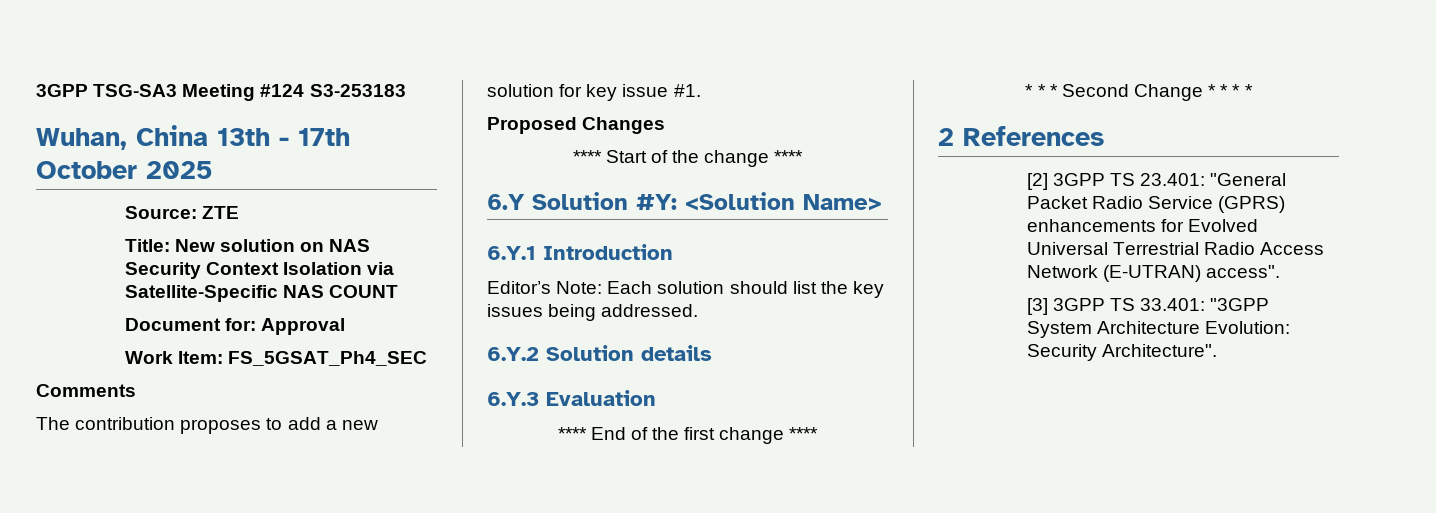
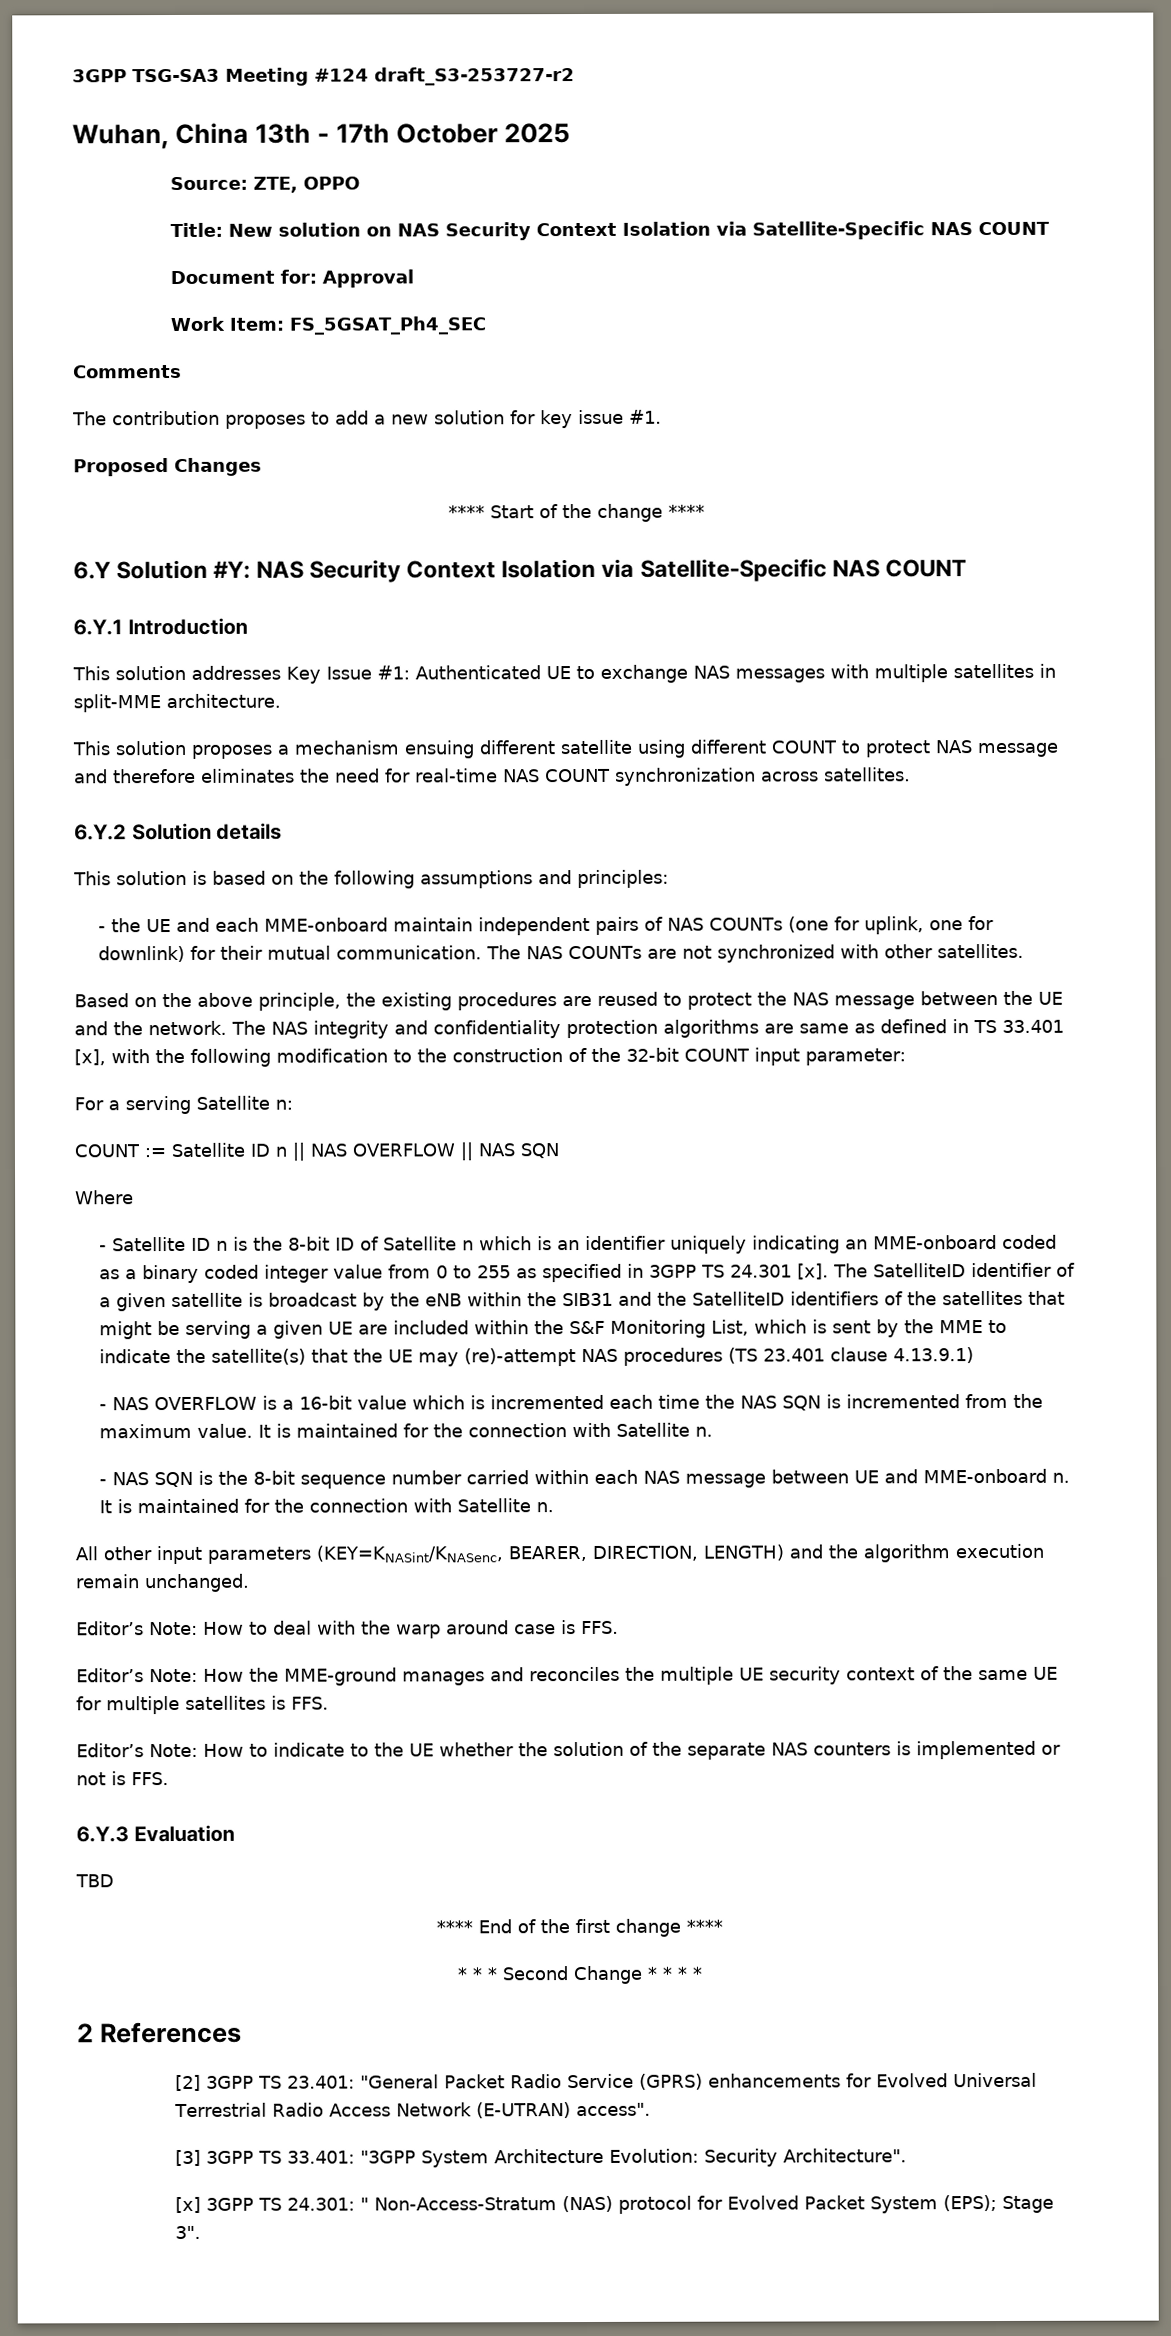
[309,84,406,97] S3-253183 -> [374,67,575,86] draft_S3-253727-r2
[201,206,239,219] ZTE -> [252,176,360,193] ZTE, OPPO
[685,192,882,211] [487,244,673,260] [487,281,884,298] [487,304,699,321] [487,345,712,361] <Solution Name> // 6.Y.1 Introduction // Editor’s Note: Each solution should list the key issues being addressed. // 6.Y.2 Solution details -> [255,558,968,583] [73,617,248,636] [72,663,1056,684] [73,693,281,713] [72,739,1058,759] [74,767,911,786] [74,822,283,841] [73,869,669,889] [98,916,995,936] [98,943,1025,963] [74,990,1063,1011] [74,1019,1064,1039] [74,1047,906,1067] [74,1095,293,1115] [74,1142,559,1161] [75,1190,134,1205] [99,1234,1058,1254] [99,1262,1076,1284] [99,1290,1066,1312] [99,1319,1008,1340] [99,1347,975,1367] [99,1393,1044,1411] [99,1422,714,1439] [99,1468,1071,1489] [99,1498,555,1514] [75,1543,1044,1565] [75,1573,250,1593] [76,1620,619,1639] [76,1666,1058,1686] [76,1695,329,1715] [76,1740,1061,1760] [76,1771,169,1786] NAS Security Context Isolation via Satellite-Specific NAS COUNT // 6.Y.1 Introduction // This solution addresses Key Issue #1: Authenticated UE to exchange NAS messages with multiple satellites in split-MME architecture. // This solution proposes a mechanism ensuing different satellite using different COUNT to protect NAS message and therefore eliminates the need for real-time NAS COUNT synchronization across satellites. // 6.Y.2 Solution details // This solution is based on the following assumptions and principles: // - the UE and each MME-onboard maintain independent pairs of NAS COUNTs (one for uplink, one for downlink) for their mutual communication. The NAS COUNTs are not synchronized with other satellites. // Based on the above principle, the existing procedures are reused to protect the NAS message between the UE and the network. The NAS integrity and confidentiality protection algorithms are same as defined in TS 33.401 [x], with the following modification to the construction of the 32-bit COUNT input parameter: // For a serving Satellite n: // COUNT := Satellite ID n || NAS OVERFLOW || NAS SQN // Where // - Satellite ID n is the 8-bit ID of Satellite n which is an identifier uniquely indicating an MME-onboard coded as a binary coded integer value from 0 to 255 as specified in 3GPP TS 24.301 [x]. The SatelliteID identifier of a given satellite is broadcast by the eNB within the SIB31 and the SatelliteID identifiers of the satellites that might be serving a given UE are included within the S&F Monitoring List, which is sent by the MME to indicate the satellite(s) that the UE may (re)-attempt NAS procedures (TS 23.401 clause 4.13.9.1) // - NAS OVERFLOW is a 16-bit value which is incremented each time the NAS SQN is incremented from the maximum value. It is maintained for the connection with Satellite n. // - NAS SQN is the 8-bit sequence number carried within each NAS message between UE and MME-onboard n. It is maintained for the connection with Satellite n. // All other input parameters (KEY=KNASint/KNASenc, BEARER, DIRECTION, LENGTH) and the algorithm execution remain unchanged. // Editor’s Note: How to deal with the warp around case is FFS. // Editor’s Note: How the MME-ground manages and reconciles the multiple UE security context of the same UE for multiple satellites is FFS. // Editor’s Note: How to indicate to the UE whether the solution of the separate NAS counters is implemented or not is FFS.
(656, 398) none -> [75,1874,114,1888] // TBD
(1217, 350) none -> [174,2194,1054,2214] [174,2225,201,2240] // [x] 3GPP TS 24.301: " Non-Access-Stratum (NAS) protocol for Evolved Packet System (EPS); Stage 3".

